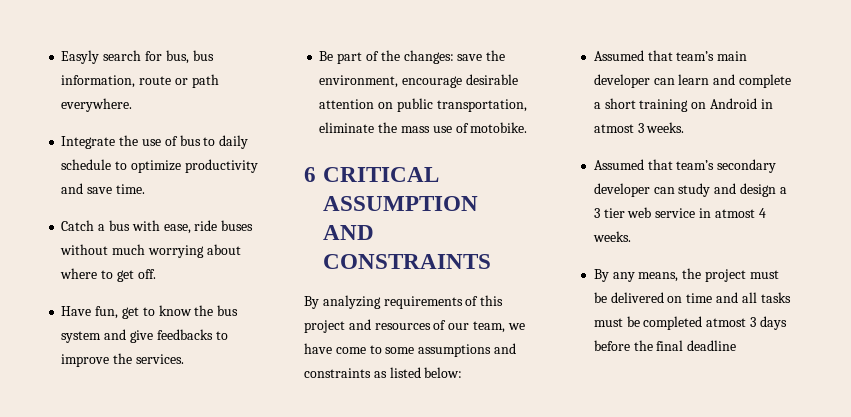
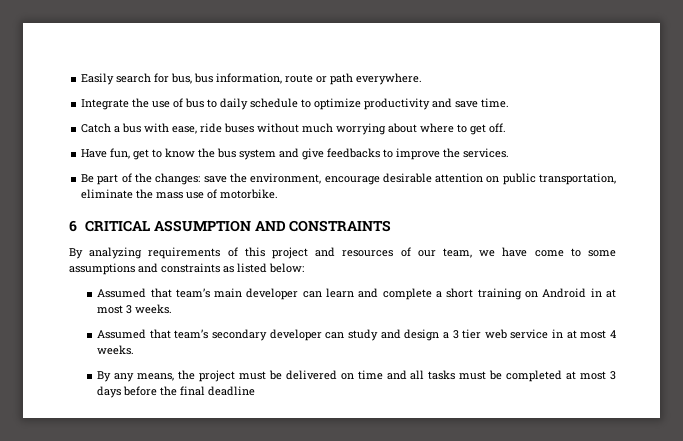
[61,50,100,64] Easyly -> [81,73,115,85] Easily
[470,122,528,133] motobike. -> [220,189,279,199] motorbike.
[593,124,634,133] atmost -> [606,289,617,298] [97,305,124,314] at most
[714,209,755,218] atmost -> [566,330,607,339] at most
[706,318,747,327] atmost -> [566,371,607,380] at most

